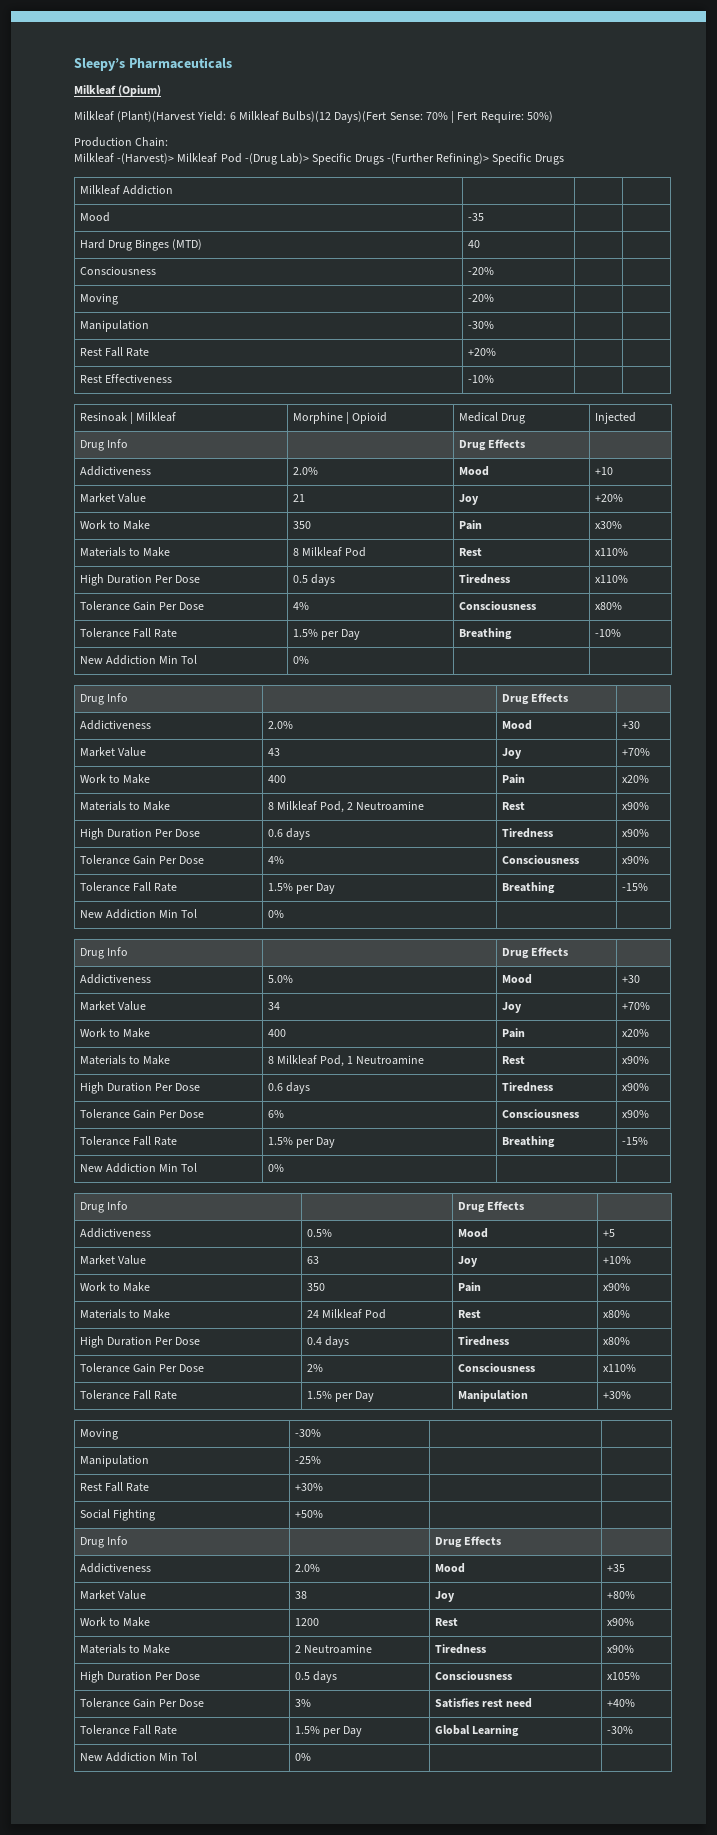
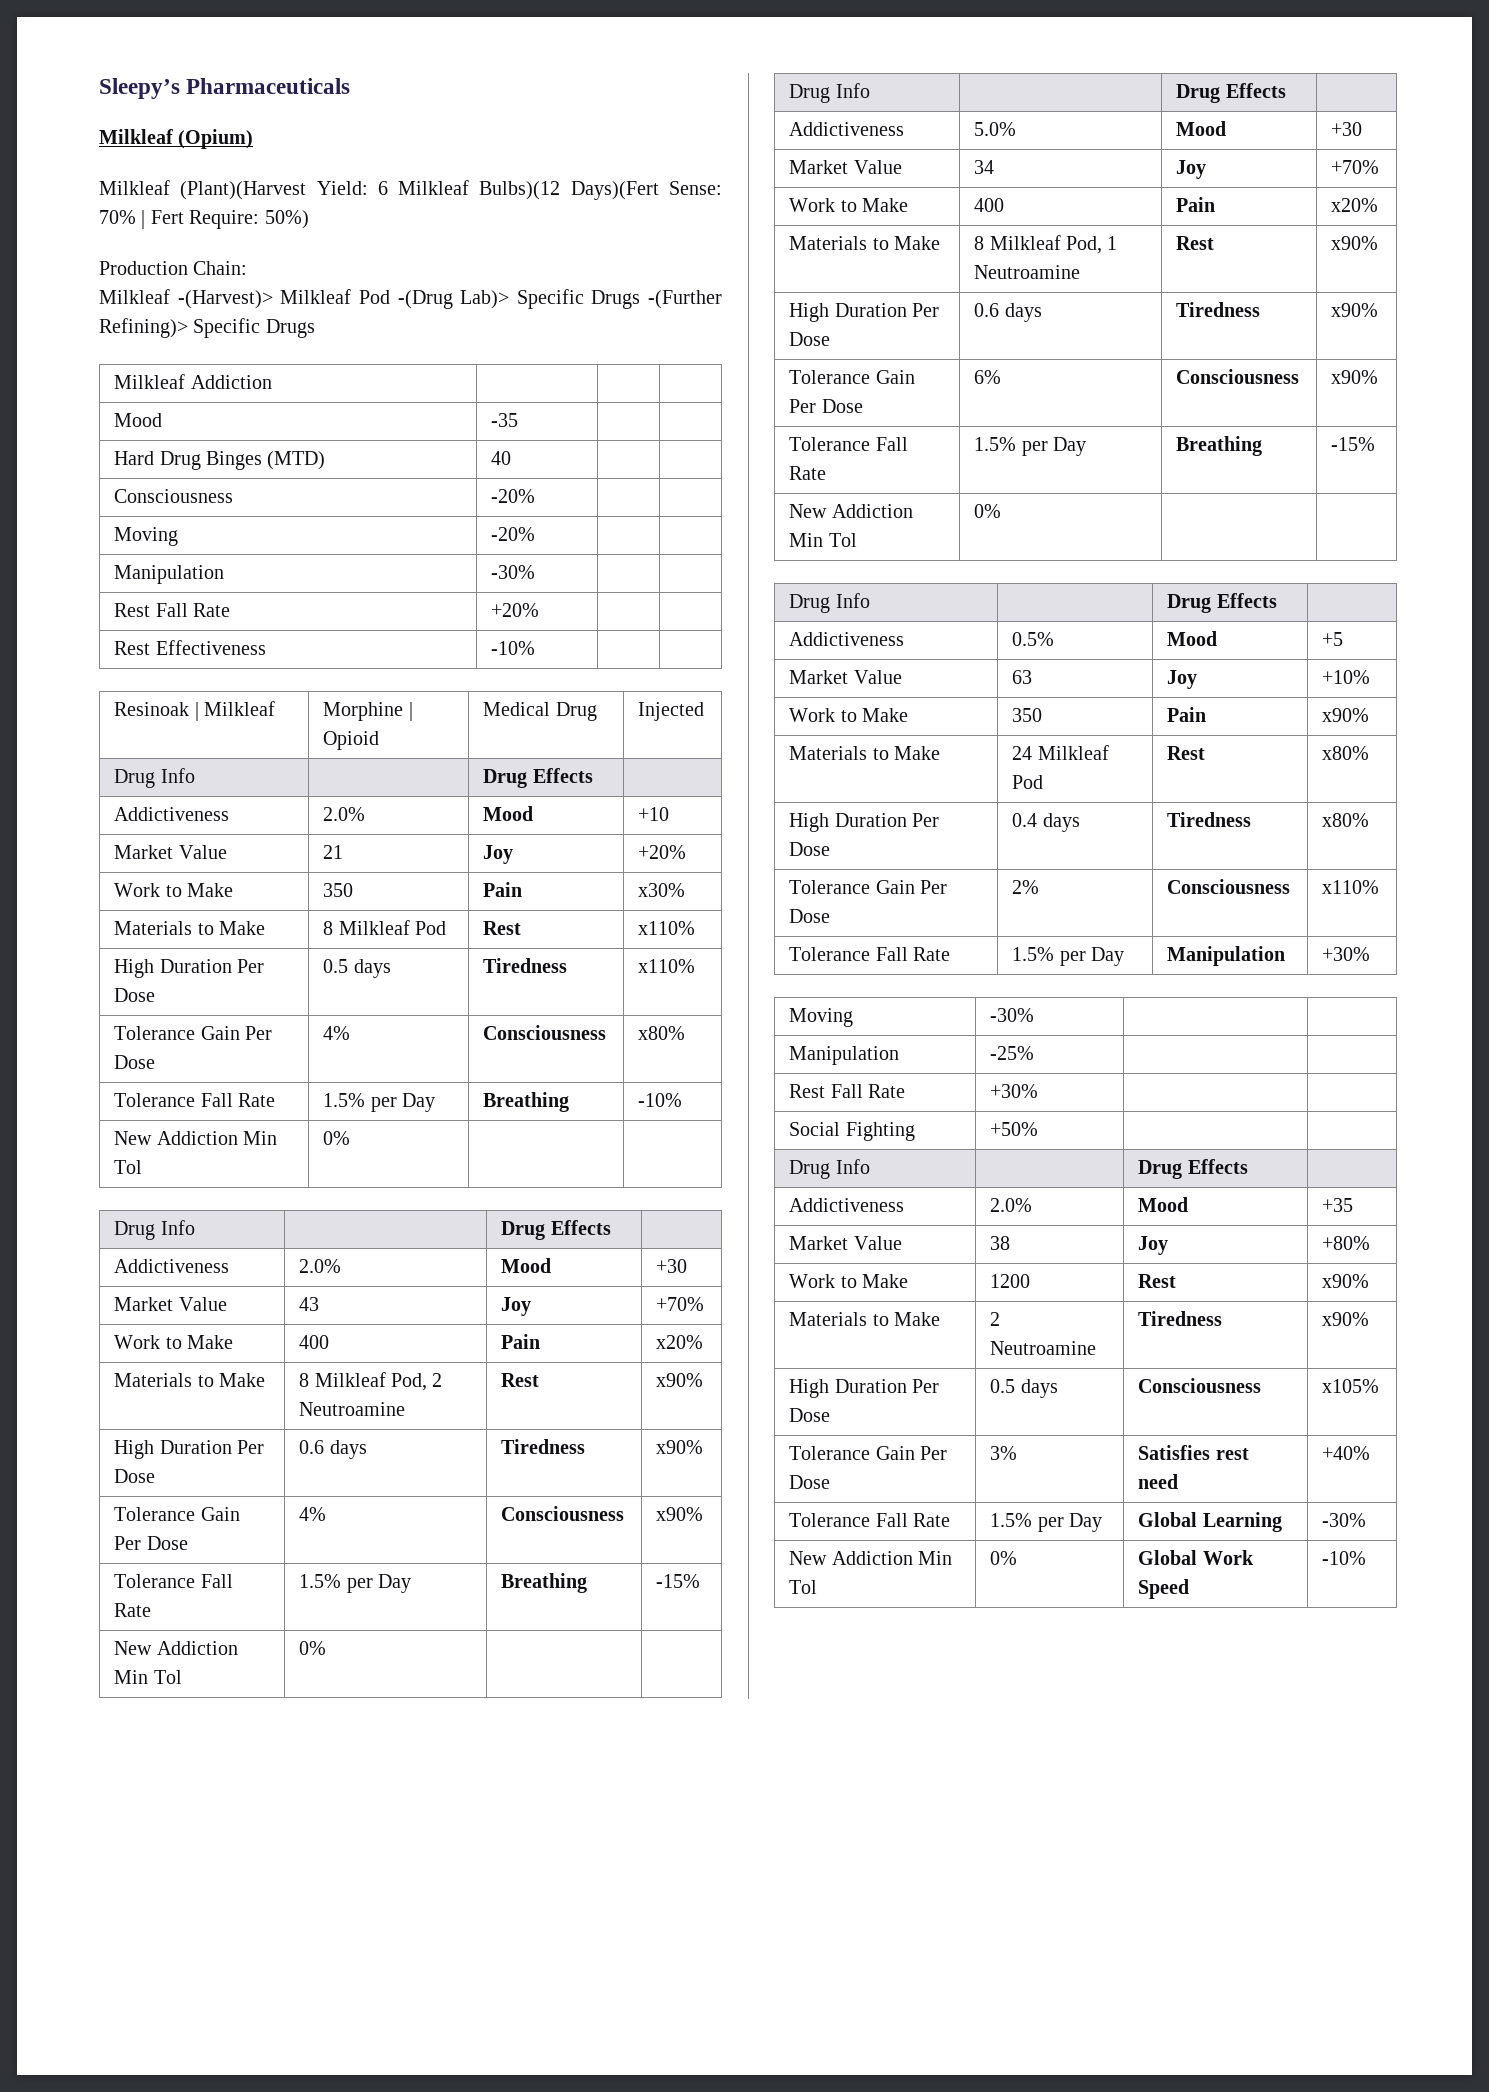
(311, 1757) | -> [1138,1550,1254,1565] [1138,1579,1190,1599] [1322,1551,1367,1565] Global Work Speed | -10%

